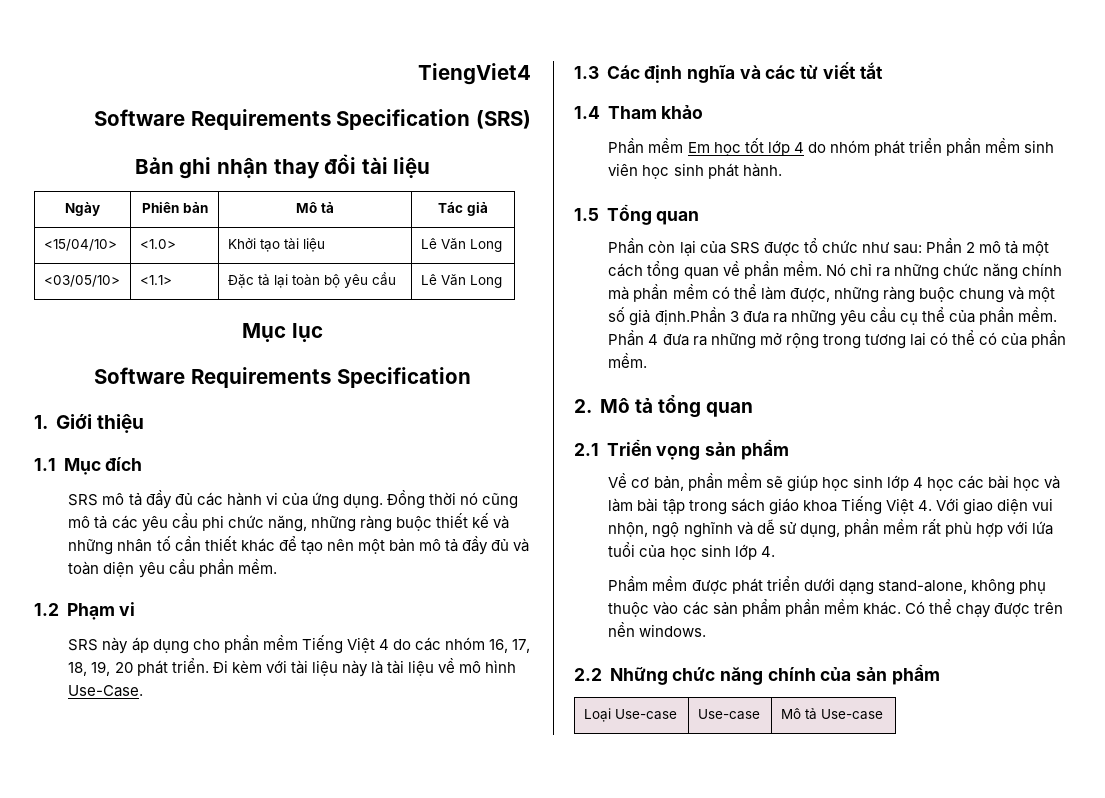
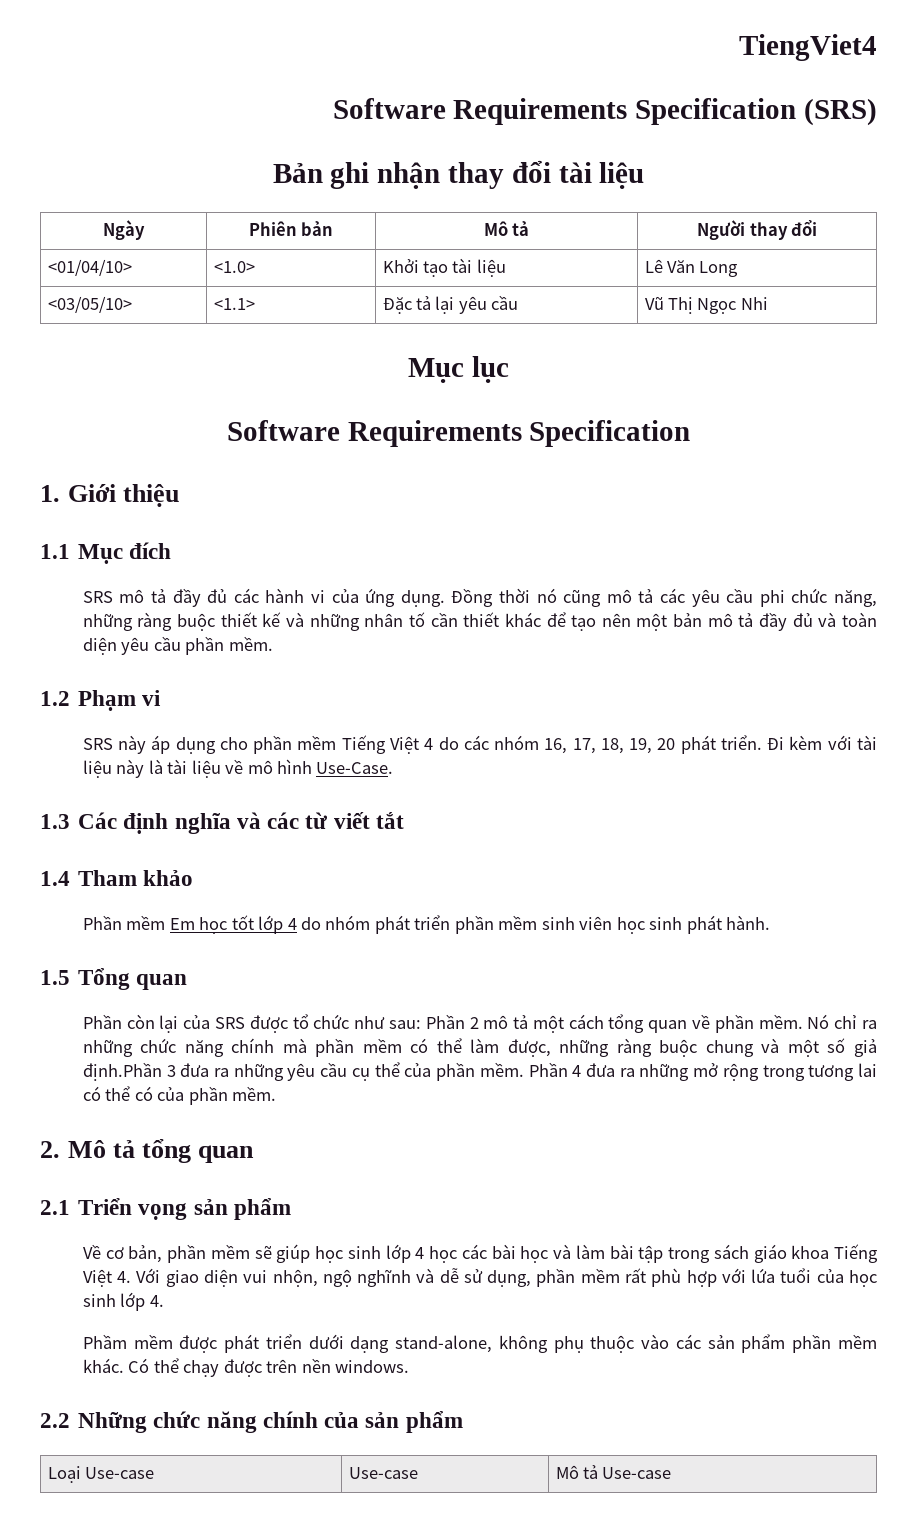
[438,202,488,216] [43,239,117,251] Tác giả // <15/04/10> -> [697,220,817,240] [47,259,132,276] Người thay đổi // <01/04/10>
[291,274,340,288] toàn bộ -> (455, 305) none
[420,274,502,288] Lê Văn Long -> [644,296,768,314] Vũ Thị Ngọc Nhi

